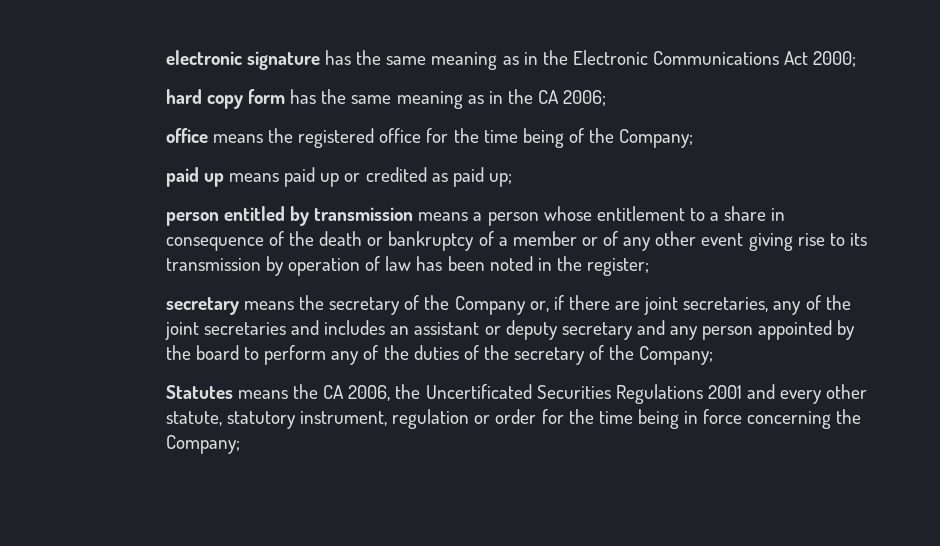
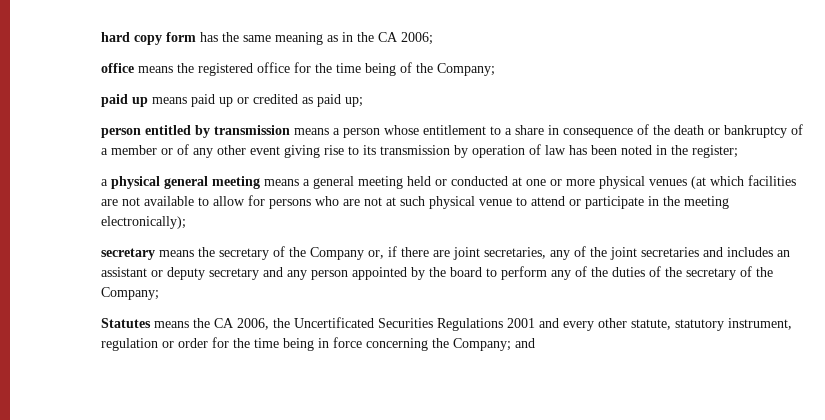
[165,50,857,70] electronic signature has the same meaning as in the Electronic Communications Act 2000; // -> (101, 37) none
(650, 267) none -> [101,175,797,189] [101,195,730,209] [101,216,187,229] // a physical general meeting means a general meeting held or conducted at one or more physical venues (at which facilities are not available to allow for persons who are not at such physical venue to attend or participate in the meeting electronically);
(240, 444) none -> [515,338,536,348] and

